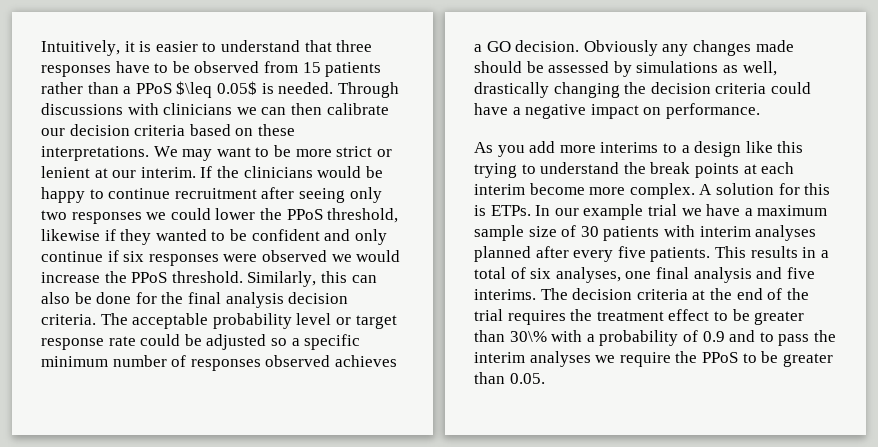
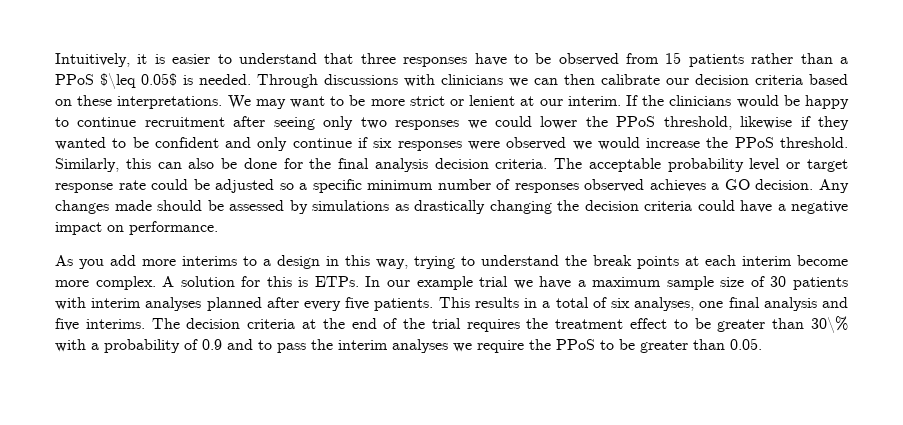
[583,40,689,56] Obviously any -> [818,179,849,193] Any
[742,61,777,76] well, -> (409, 207) none
[745,141,804,153] like this -> [326,255,408,269] in this way,

